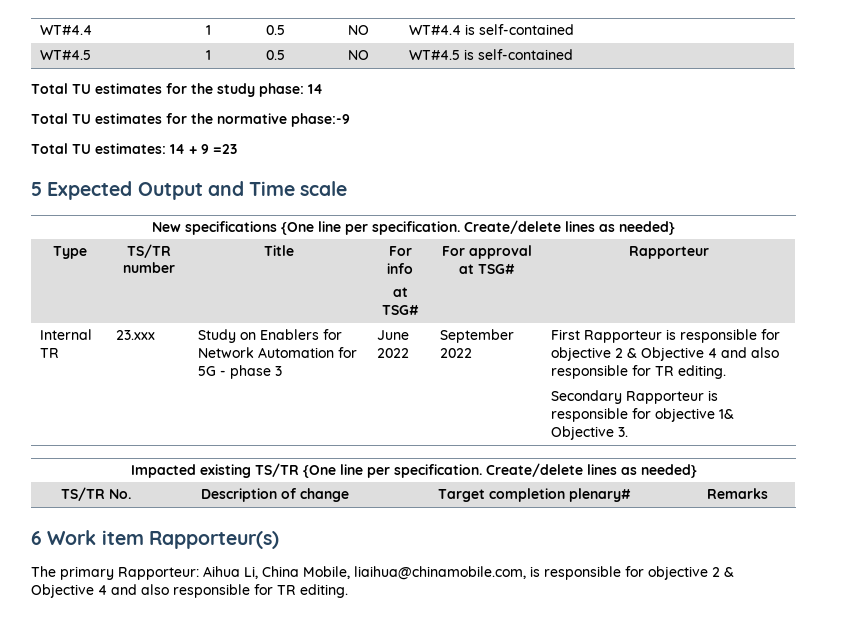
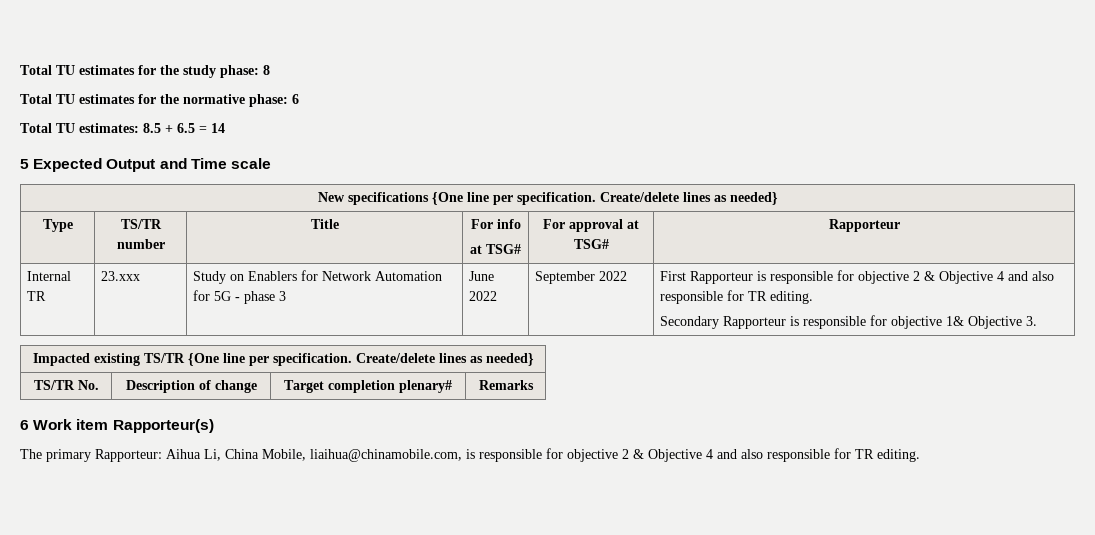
[40,25,93,35] [206,25,212,35] [266,25,285,35] [347,25,369,35] [409,24,575,35] [40,50,92,60] [206,50,212,60] [266,50,285,60] [347,50,369,60] [409,49,574,60] WT#4.4 | 1 | 0.5 | NO | WT#4.4 is self-contained // WT#4.5 | 1 | 0.5 | NO | WT#4.5 is self-contained // -> (20, 70) none
[308,84,323,94] 14 -> [263,65,270,75] 8
[291,113,350,127] phase:-9 -> [249,94,299,107] phase: 6
[170,144,237,154] 14 + 9 =23 -> [143,123,225,133] 8.5 + 6.5 = 14

